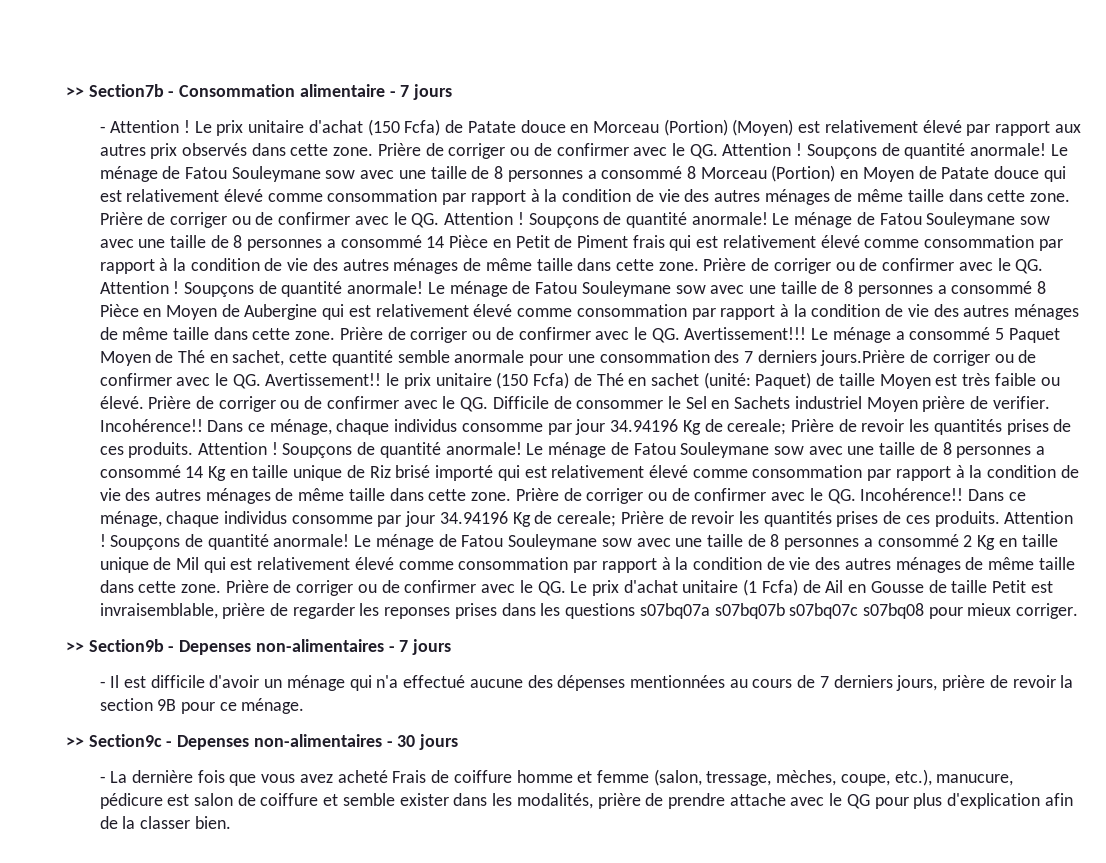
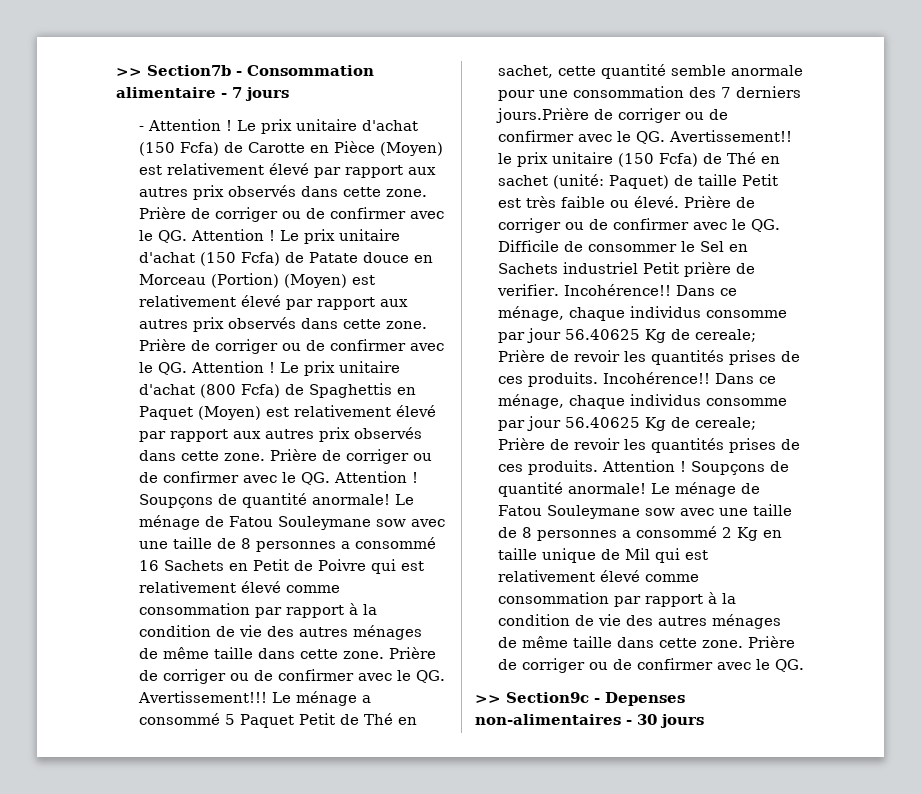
(464, 126) none -> [248,141,444,156] [139,163,437,178] [139,185,428,200] [139,207,445,222] [139,229,401,244] [139,252,305,266] Carotte en Pièce (Moyen) est relativement élevé par rapport aux autres prix observés dans cette zone. Prière de corriger ou de confirmer avec le QG. Attention ! Le prix unitaire d'achat (150 Fcfa) de
(803, 149) none -> [280,361,401,376] [139,383,417,398] [139,405,437,420] [139,427,423,442] [139,449,433,464] [139,471,419,485] Le prix unitaire d'achat (800 Fcfa) de Spaghettis en Paquet (Moyen) est relativement élevé par rapport aux autres prix observés dans cette zone. Prière de corriger ou de confirmer avec le QG. Attention !
[686,165,1066,182] [99,189,1071,205] [99,212,1051,228] [99,235,1063,251] [99,258,1044,274] [99,281,1047,297] [99,304,318,320] 8 Morceau (Portion) en Moyen de Patate douce qui est relativement élevé comme consommation par rapport à la condition de vie des autres ménages de même taille dans cette zone. Prière de corriger ou de confirmer avec le QG. Attention ! Soupçons de quantité anormale! Le ménage de Fatou Souleymane sow avec une taille de 8 personnes a consommé 14 Pièce en Petit de Piment frais qui est relativement élevé comme consommation par rapport à la condition de vie des autres ménages de même taille dans cette zone. Prière de corriger ou de confirmer avec le QG. Attention ! Soupçons de quantité anormale! Le ménage de Fatou Souleymane sow avec une taille de 8 personnes a consommé 8 Pièce en Moyen de Aubergine -> [139,559,367,571] 16 Sachets en Petit de Poivre
[99,351,151,366] Moyen -> [299,713,336,725] Petit
[879,374,931,389] Moyen -> [742,174,779,186] Petit
[866,397,918,412] Moyen -> [643,262,680,274] Petit
[610,419,679,432] 34.94196 -> [565,329,641,340] 56.40625
[197,442,1046,458] [99,465,1079,481] [99,488,1026,504] [99,511,508,527] Attention ! Soupçons de quantité anormale! Le ménage de Fatou Souleymane sow avec une taille de 8 personnes a consommé 14 Kg en taille unique de Riz brisé importé qui est relativement élevé comme consommation par rapport à la condition de vie des autres ménages de même taille dans cette zone. Prière de corriger ou de confirmer avec le QG. Incohérence!! Dans ce ménage, chaque individus consomme par jour 34.94196 -> [603,372,777,384] [498,394,788,409] [498,416,641,431] Incohérence!! Dans ce ménage, chaque individus consomme par jour 56.40625
[570,579,1053,596] [99,603,1079,619] [66,639,452,655] [99,675,1074,691] [99,698,305,714] Le prix d'achat unitaire (1 Fcfa) de Ail en Gousse de taille Petit est invraisemblable, prière de regarder les reponses prises dans les questions s07bq07a s07bq07b s07bq07c s07bq08 pour mieux corriger. // >> Section9b - Depenses non-alimentaires - 7 jours // - Il est difficile d'avoir un ménage qui n'a effectué aucune des dépenses mentionnées au cours de 7 derniers jours, prière de revoir la section 9B pour ce ménage. -> (805, 665) none
[99,769,1014,786] [99,793,1073,809] [99,816,231,829] // - La dernière fois que vous avez acheté Frais de coiffure homme et femme (salon, tressage, mèches, coupe, etc.), manucure, pédicure est salon de coiffure et semble exister dans les modalités, prière de prendre attache avec le QG pour plus d'explication afin de la classer bien. -> (704, 721) none

